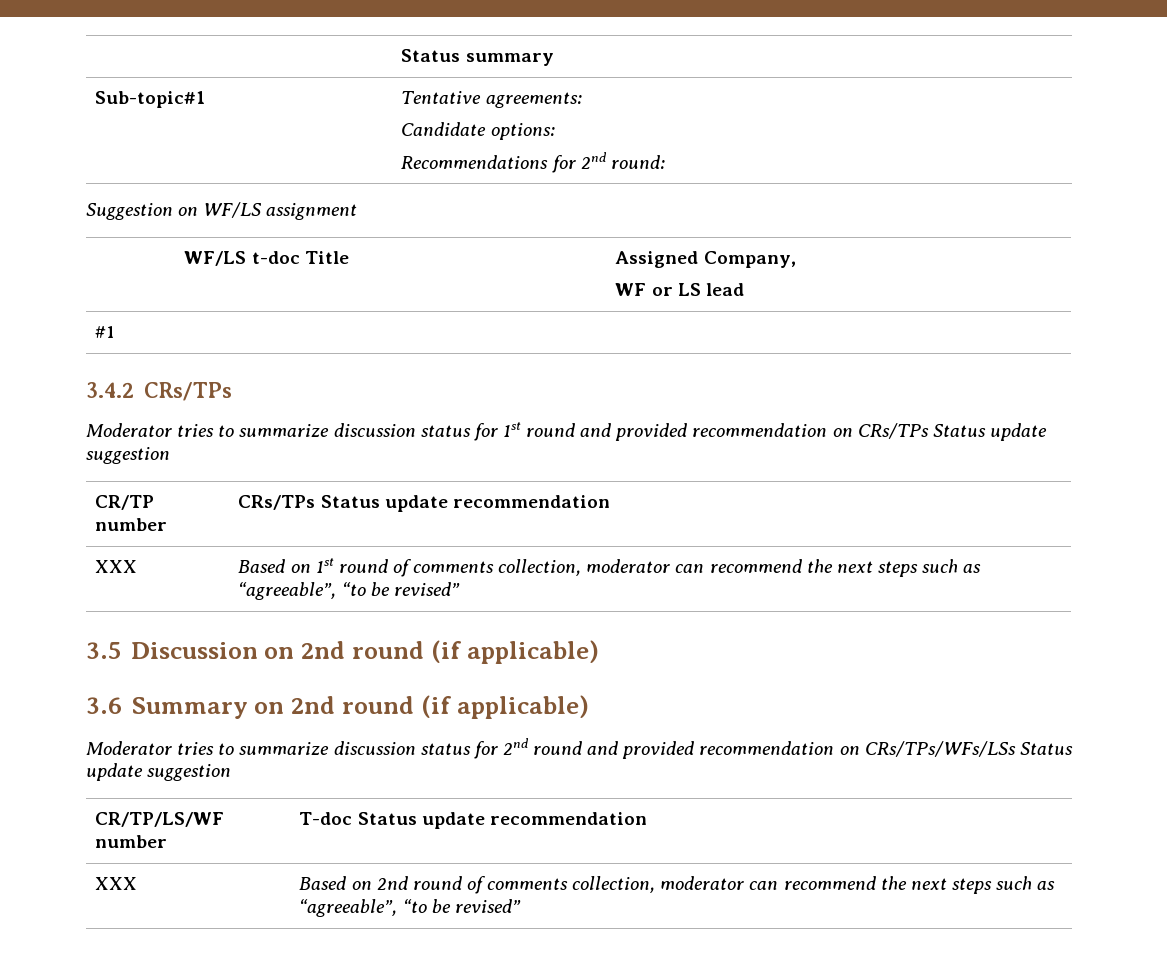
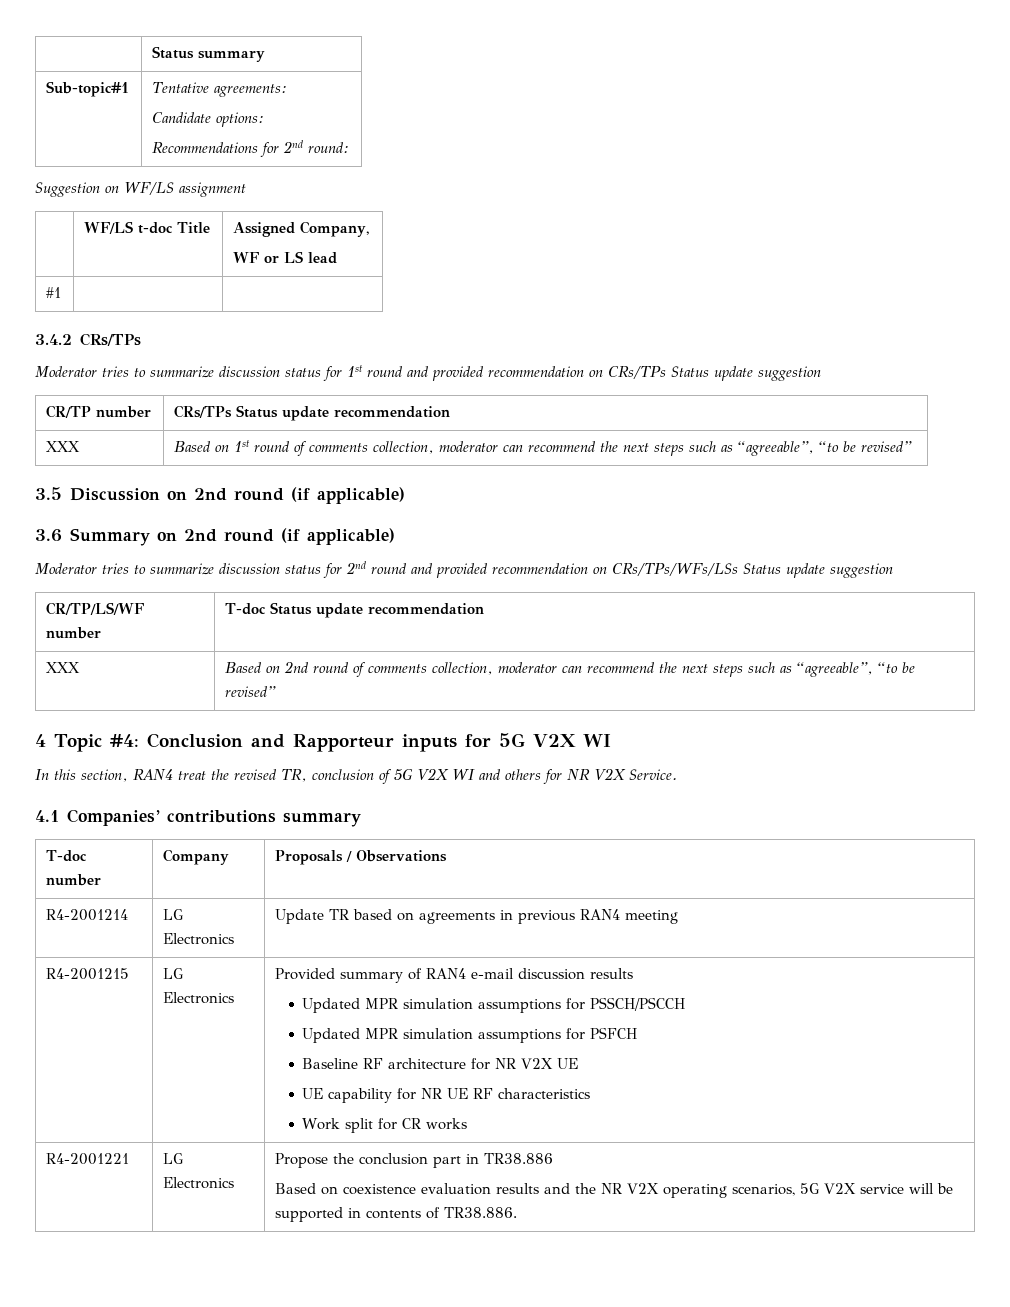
(521, 906) none -> [35,733,612,752] [35,768,677,784] [35,809,361,827] [46,850,88,862] [46,874,102,886] [163,849,230,865] [275,850,448,865] [46,909,129,921] [163,909,184,920] [163,933,235,945] [275,909,679,924] [46,968,130,980] [163,968,184,979] [163,992,235,1004] [275,968,634,983] [302,997,686,1013] [302,1027,638,1043] [302,1058,579,1070] [302,1088,591,1103] [302,1118,468,1133] [46,1153,130,1165] [163,1153,184,1164] [163,1177,235,1189] [275,1153,554,1168] [275,1183,954,1198] [275,1207,518,1222] // 4 Topic #4: Conclusion and Rapporteur inputs for 5G V2X WI // In this section, RAN4 treat the revised TR, conclusion of 5G V2X WI and others for NR V2X Service. // 4.1 Companies’ contributions summary // T-doc number | Company | Proposals / Observations // R4-2001214 | LG Electronics | Update TR based on agreements in previous RAN4 meeting // R4-2001215 | LG Electronics | Provided summary of RAN4 e-mail discussion results // Updated MPR simulation assumptions for PSSCH/PSCCH // Updated MPR simulation assumptions for PSFCH // Baseline RF architecture for NR V2X UE // UE capability for NR UE RF characteristics // Work split for CR works // R4-2001221 | LG Electronics | Propose the conclusion part in TR38.886 // Based on coexistence evaluation results and the NR V2X operating scenarios, 5G V2X service will be supported in contents of TR38.886.

